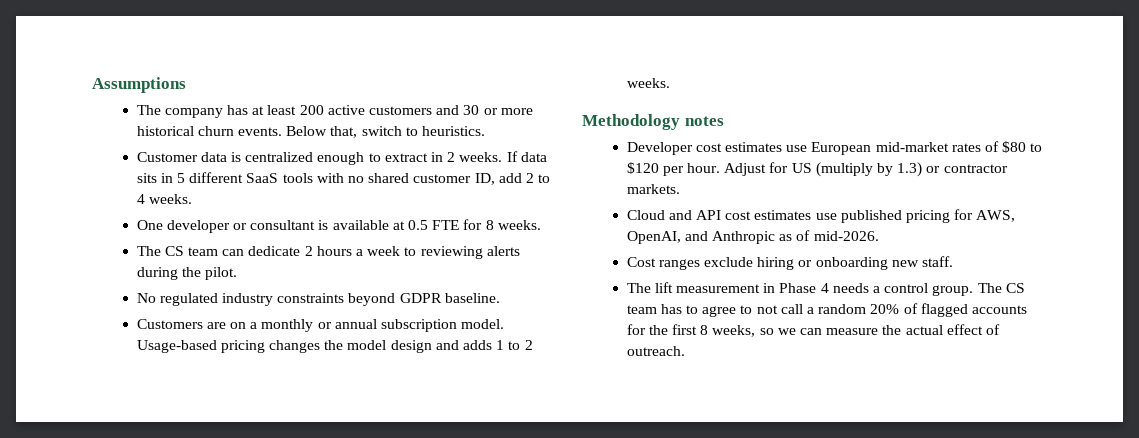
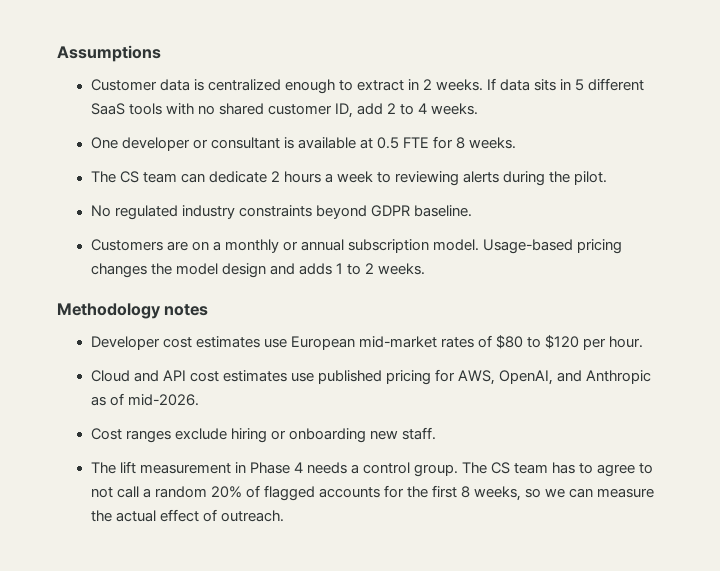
[136,105,533,118] [136,126,486,138] // The company has at least 200 active customers and 30 or more historical churn events. Below that, switch to heuristics. -> (161, 53) none
[724,162,1008,177] [626,184,680,194] Adjust for US (multiply by 1.3) or contractor markets. -> (644, 342) none

